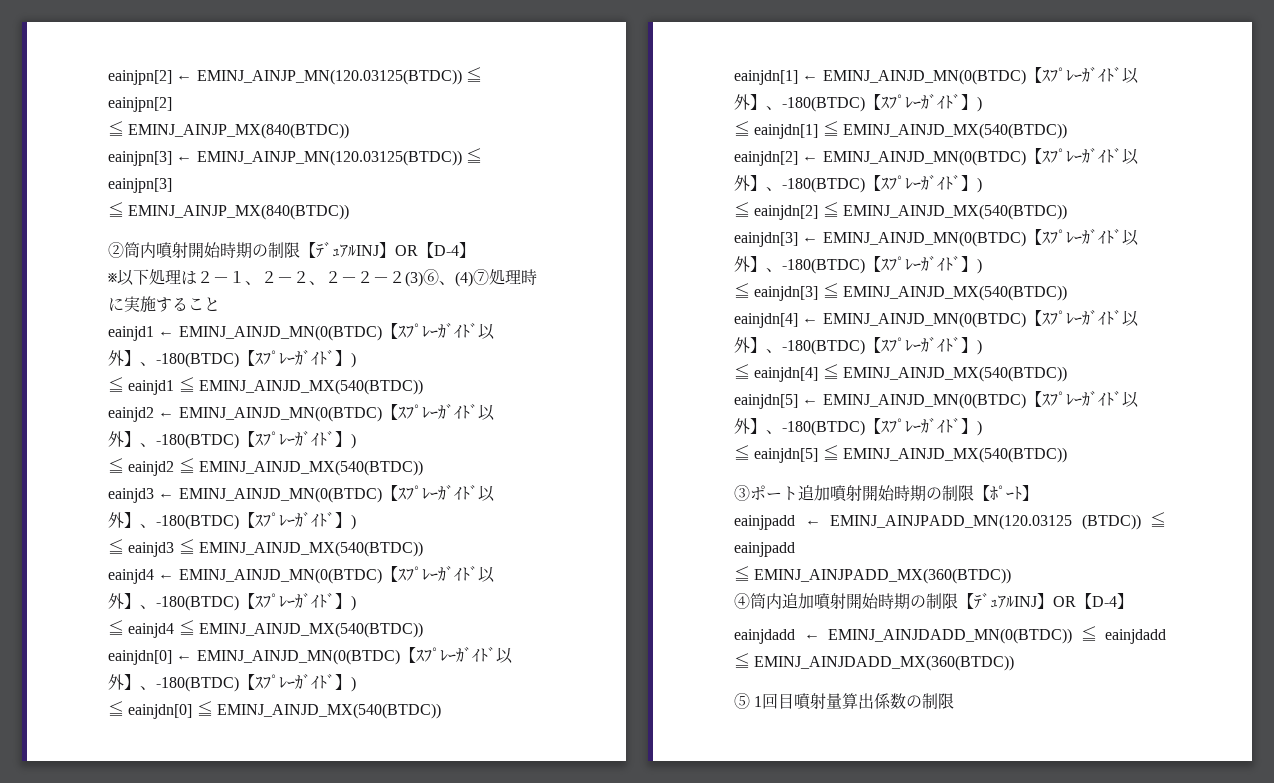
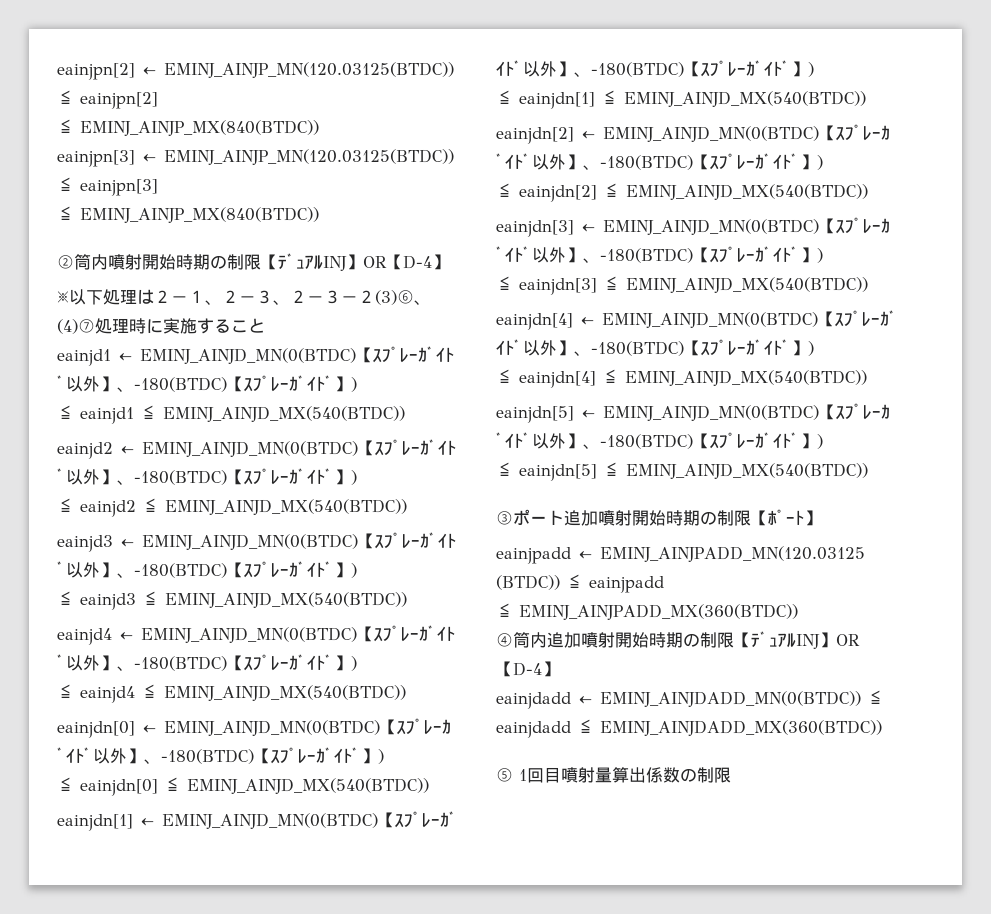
[293,271,373,285] ２、２－２ -> [256,290,341,305] ３、２－３

